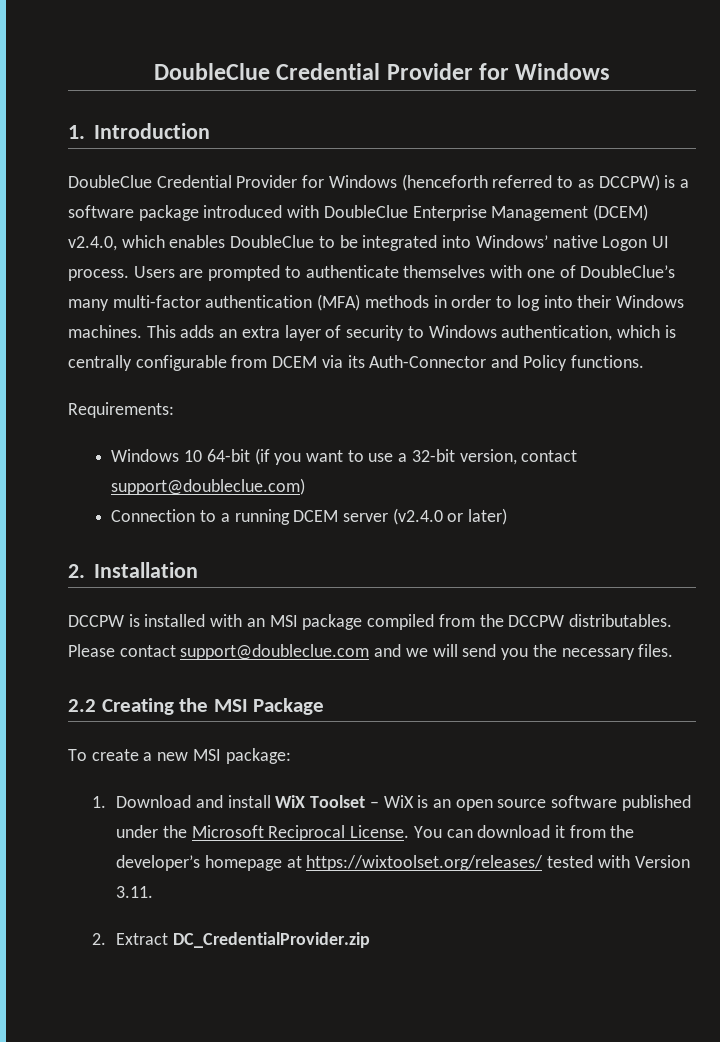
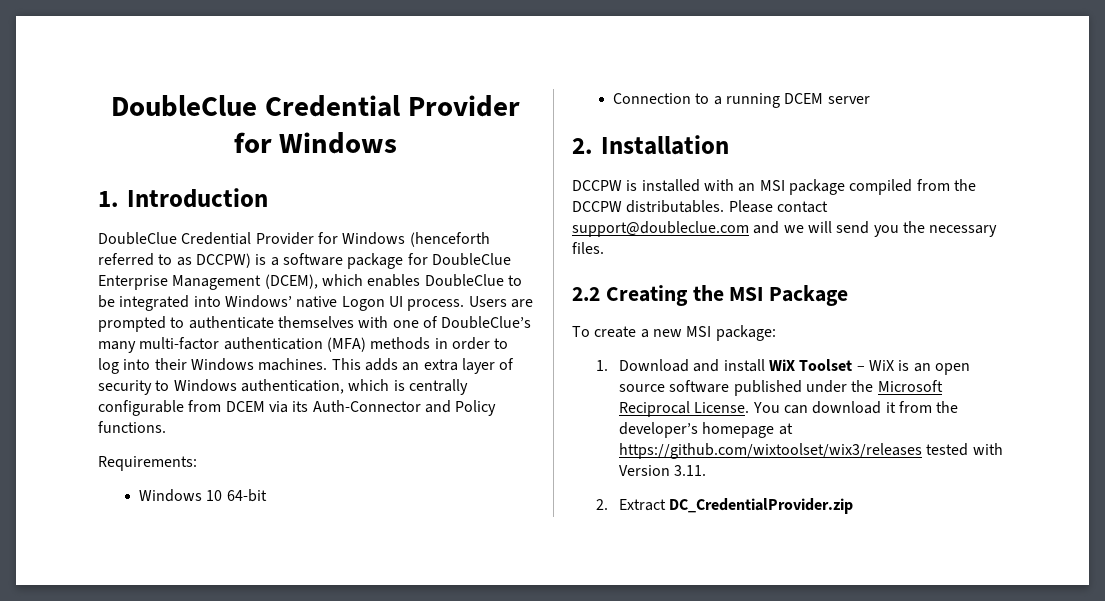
[203,205,320,218] introduced with -> [407,253,428,265] for
[593,204,649,221] [68,236,117,251] (DCEM) v2.4.0, -> [264,274,318,289] (DCEM),
[254,448,578,465] [111,478,306,495] (if you want to use a 32-bit version, contact support@doubleclue.com) -> (267, 495) none
[392,508,508,525] (v2.4.0 or later) -> (870, 100) none
[306,855,544,871] https://wixtoolset.org/releases/ -> [619,443,923,459] https://github.com/wixtoolset/wix3/releases

